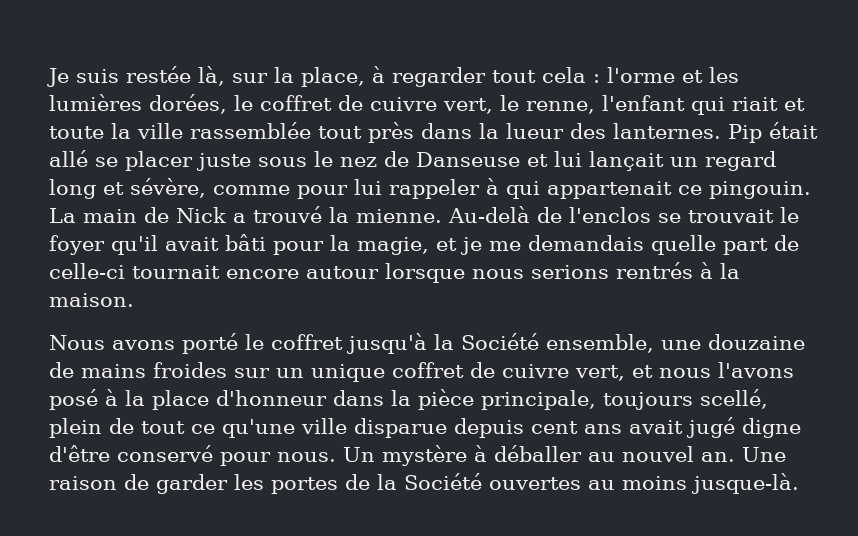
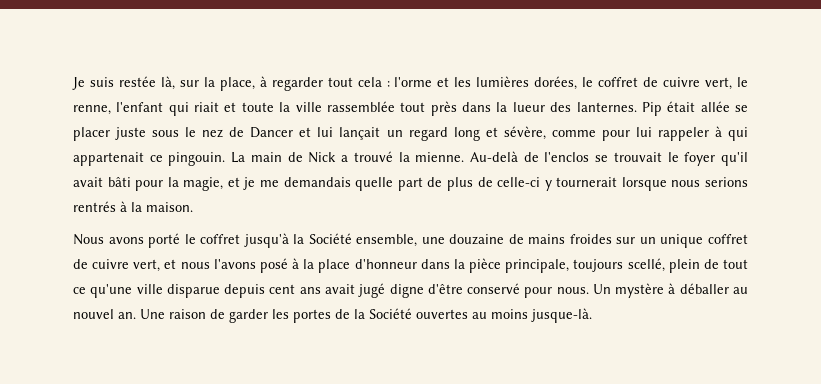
[49,150,88,167] allé -> [700,101,730,112] allée
[416,152,520,167] Danseuse -> [250,127,294,138] Dancer
[49,263,379,279] celle-ci tournait encore autour -> [446,177,618,191] plus de celle-ci y tournerait

